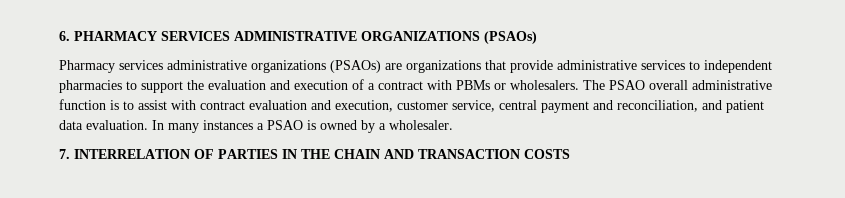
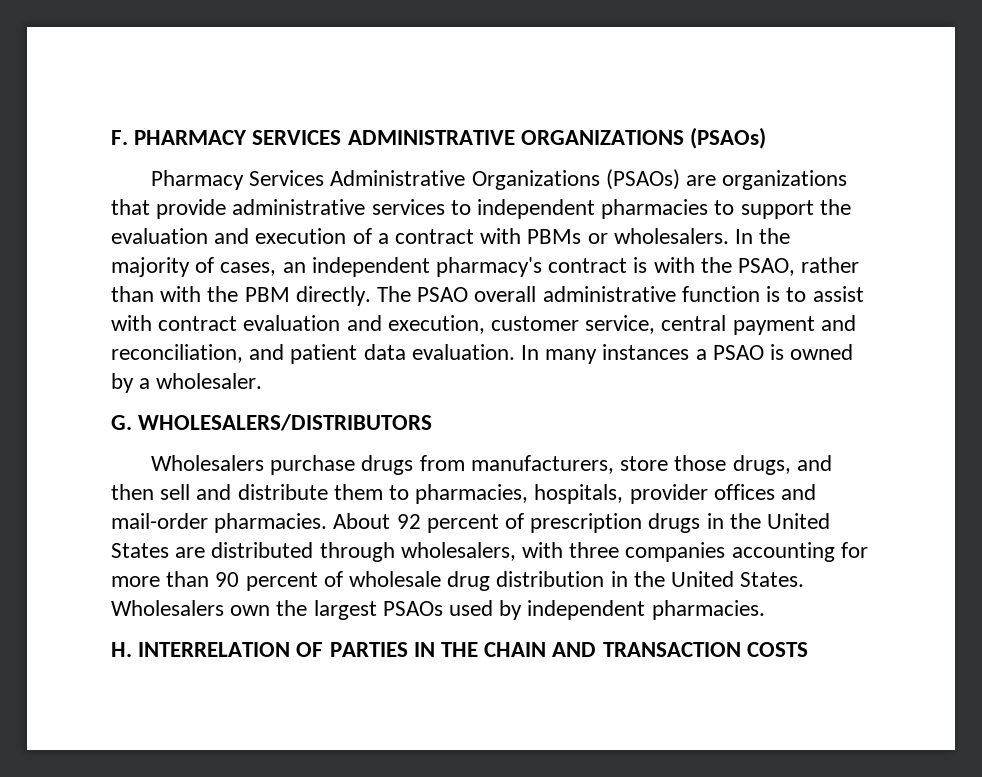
[59,31,70,41] 6. -> [111,130,128,145] F.
[119,60,326,73] services administrative organizations -> [249,170,600,190] Services Administrative Organizations
(579, 85) none -> [735,228,791,244] [111,257,860,277] [111,286,371,306] In the majority of cases, an independent pharmacy's contract is with the PSAO, rather than with the PBM directly.
[59,149,70,159] 7. -> [111,414,433,431] [151,455,832,475] [111,484,817,504] [111,513,831,533] [111,542,868,562] [111,571,805,591] [111,600,765,620] [111,642,132,657] G. WHOLESALERS/DISTRIBUTORS // Wholesalers purchase drugs from manufacturers, store those drugs, and then sell and distribute them to pharmacies, hospitals, provider offices and mail-order pharmacies. About 92 percent of prescription drugs in the United States are distributed through wholesalers, with three companies accounting for more than 90 percent of wholesale drug distribution in the United States. Wholesalers own the largest PSAOs used by independent pharmacies. // H.

